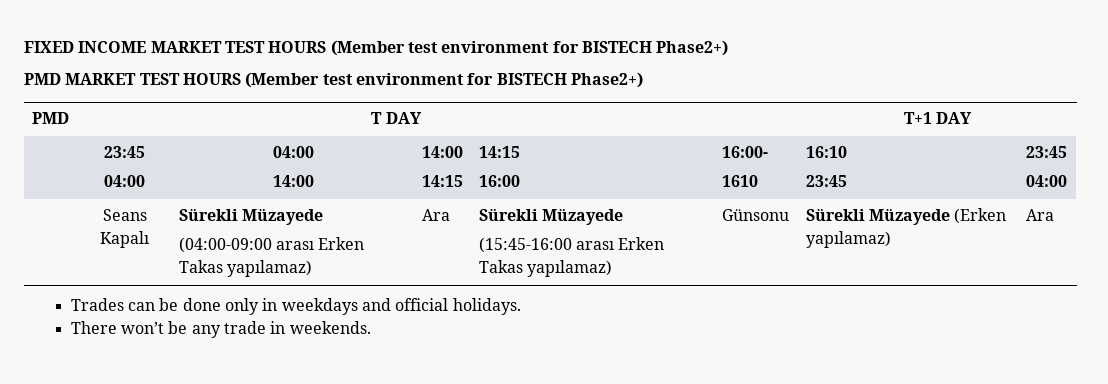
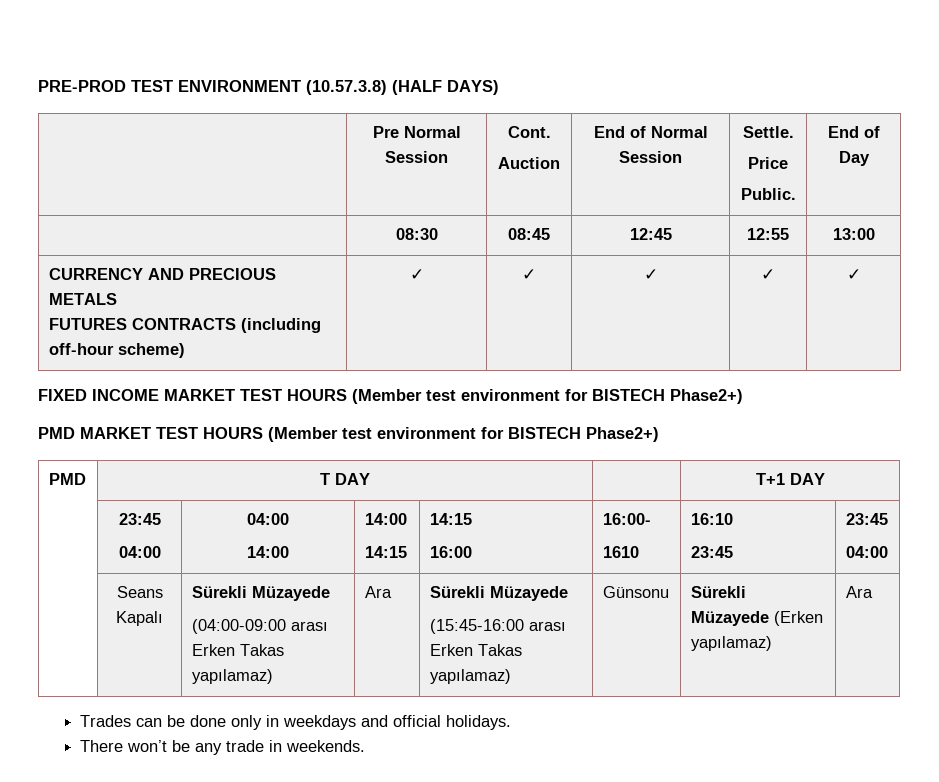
(24, 47) none -> [38,80,499,95] [372,126,461,138] [385,151,448,163] [507,126,551,138] [498,157,560,169] [593,126,708,138] [619,151,682,163] [742,126,794,138] [748,157,788,169] [740,188,796,200] [827,126,880,138] [838,151,870,166] [395,228,438,240] [508,228,550,240] [629,228,672,240] [747,228,789,240] [832,228,875,240] [48,268,276,280] [48,293,117,305] [48,318,321,333] [48,343,185,358] [409,269,424,280] [522,269,536,280] [643,269,658,280] [761,269,775,280] [846,269,861,280] PRE-PROD TEST ENVIRONMENT (10.57.3.8) (HALF DAYS) // | Pre Normal Session | Cont. // Auction | End of Normal Session | Settle. // Price // Public. | End of Day // | 08:30 | 08:45 | 12:45 | 12:55 | 13:00 // CURRENCY AND PRECIOUS METALS // FUTURES CONTRACTS (including off-hour scheme) | ✓ | ✓ | ✓ | ✓ | ✓ //

